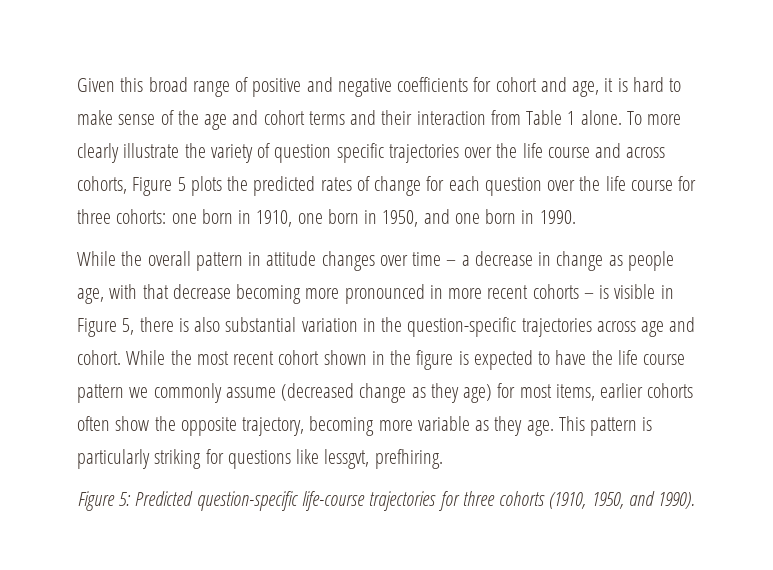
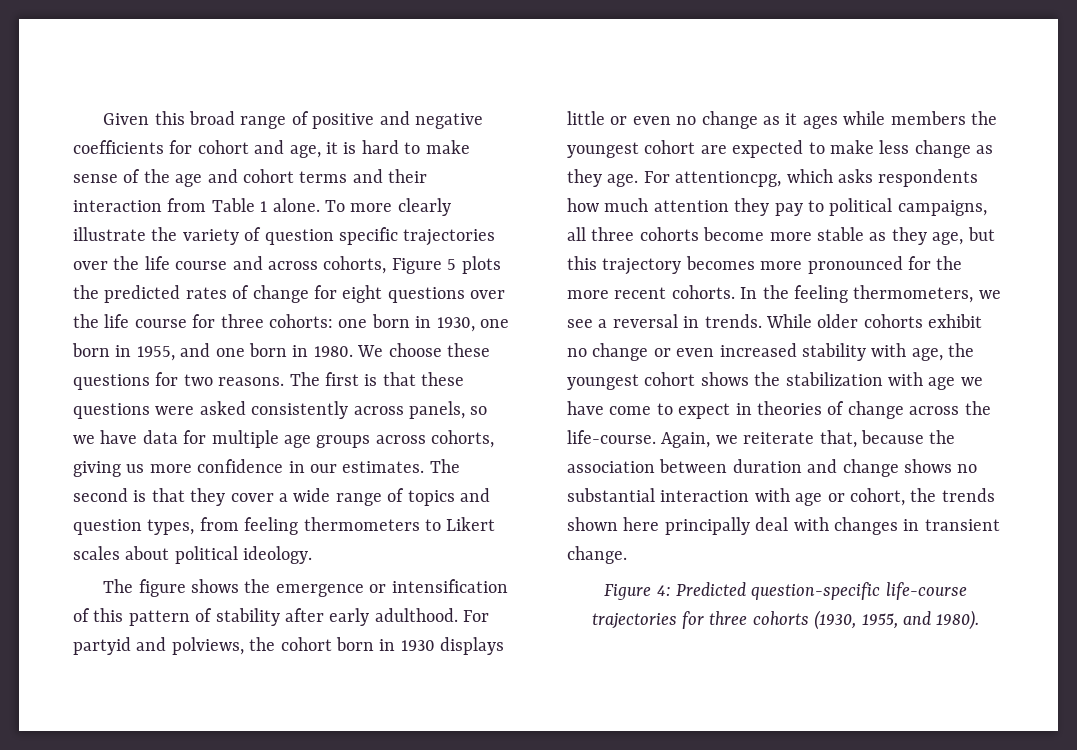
[448,176,542,196] each question -> [342,285,465,303] eight questions
[256,209,419,227] 1910, one born in 1950, -> [436,317,509,332] [72,343,175,361] 1930, one born in 1955,
[539,210,576,224] [77,251,674,271] [77,284,674,304] [77,317,696,337] [77,350,686,370] [77,383,694,403] [77,416,653,436] [77,449,443,469] [77,491,132,511] 1990. // While the overall pattern in attitude changes over time – a decrease in change as people age, with that decrease becoming more pronounced in more recent cohorts – is visible in Figure 5, there is also substantial variation in the question-specific trajectories across age and cohort. While the most recent cohort shown in the figure is expected to have the life course pattern we commonly assume (decreased change as they age) for most items, earlier cohorts often show the opposite trajectory, becoming more variable as they age. This pattern is particularly striking for questions like lessgvt, prefhiring. // Figure 5: -> [313,343,490,357] [73,372,465,390] [73,401,488,419] [73,430,495,448] [73,459,460,477] [73,488,490,506] [73,517,496,535] [73,546,313,564] [103,579,508,597] [73,608,490,626] [73,637,505,655] [567,111,997,129] [567,140,994,158] [567,169,979,187] [567,198,987,216] [567,227,995,245] [567,256,963,275] [567,285,1001,303] [567,314,983,328] [567,343,975,361] [567,372,983,390] [567,401,991,419] [567,430,956,448] [567,459,978,477] [567,488,995,506] [567,517,1000,535] [567,546,627,564] [604,584,671,600] 1980. We choose these questions for two reasons. The first is that these questions were asked consistently across panels, so we have data for multiple age groups across cohorts, giving us more confidence in our estimates. The second is that they cover a wide range of topics and question types, from feeling thermometers to Likert scales about political ideology. // The figure shows the emergence or intensification of this pattern of stability after early adulthood. For partyid and polviews, the cohort born in 1930 displays little or even no change as it ages while members the youngest cohort are expected to make less change as they age. For attentioncpg, which asks respondents how much attention they pay to political campaigns, all three cohorts become more stable as they age, but this trajectory becomes more pronounced for the more recent cohorts. In the feeling thermometers, we see a reversal in trends. While older cohorts exhibit no change or even increased stability with age, the youngest cohort shows the stabilization with age we have come to expect in theories of change across the life-course. Again, we reiterate that, because the association between duration and change shows no substantial interaction with age or cohort, the trends shown here principally deal with changes in transient change. // Figure 4:
[549,491,696,509] (1910, 1950, and 1990). -> [814,610,980,630] (1930, 1955, and 1980).

